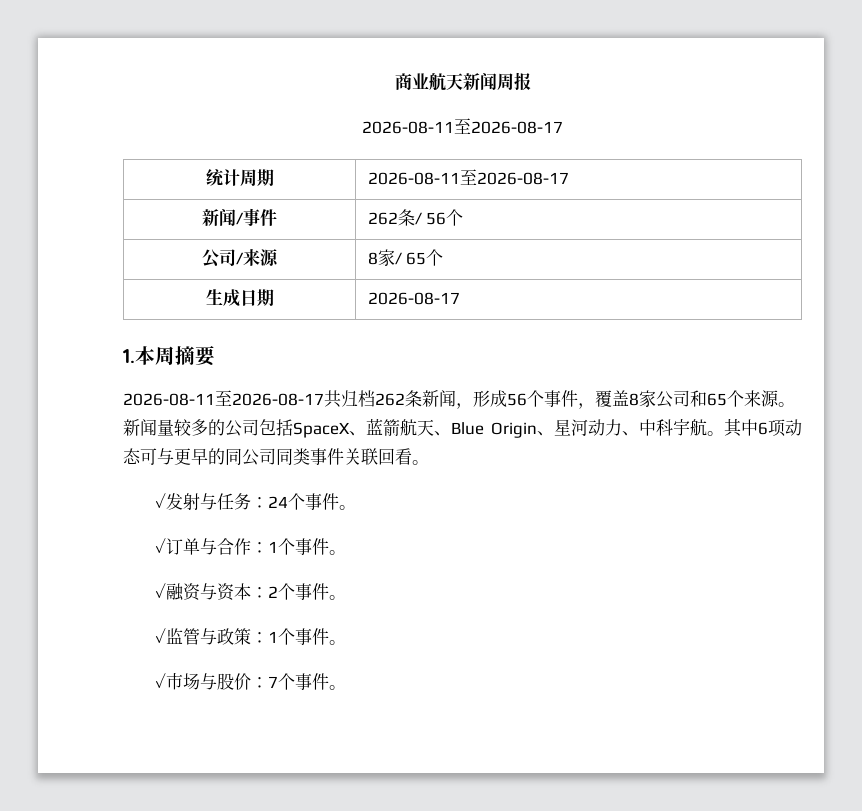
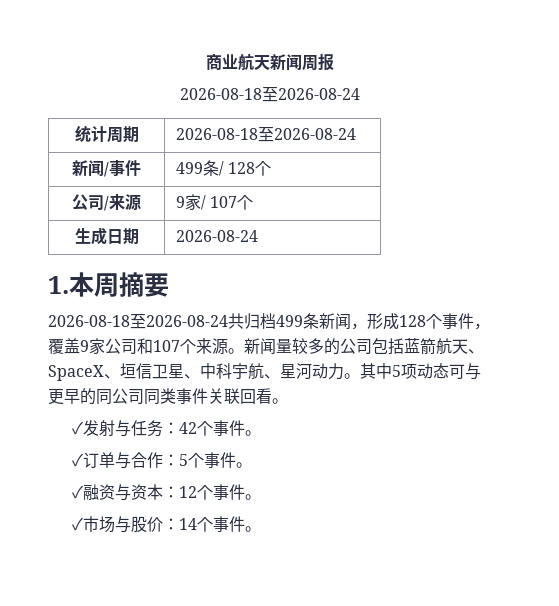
[362,118,563,134] 2026-08-11至2026-08-17 -> [179,87,360,102] 2026-08-18至2026-08-24
[367,169,569,185] 2026-08-11至2026-08-17 -> [175,127,356,142] 2026-08-18至2026-08-24
[367,209,447,226] 262条/ 56 -> [175,160,256,176] 499条/ 128
[367,249,427,267] 8家/ 65 -> [175,194,238,211] 9家/ 107
[367,292,460,305] 2026-08-17 -> [175,230,258,242] 2026-08-24
[123,390,405,408] 2026-08-11至2026-08-17共归档262 -> [48,313,303,329] 2026-08-18至2026-08-24共归档499
[507,393,527,406] 56 -> [399,315,426,327] 128
[629,393,639,406] 8 -> [80,340,89,352] 9
[707,393,727,406] 65 -> [153,340,180,352] 107
[293,422,366,438] SpaceX、 -> (404, 346) none
[451,418,768,438] Blue Origin、星河动力、中科宇航。其中6 -> [48,363,401,381] SpaceX、垣信卫星、中科宇航、星河动力。其中5
[267,496,288,508] 24 -> [179,422,198,434] 42
[267,541,278,553] 1 -> [179,454,189,466] 5
[267,583,346,600] [154,628,278,645] 2个事件。 // ✓监管与政策：1 -> [179,486,198,498] 12
[267,676,278,688] 7 -> [179,518,198,530] 14

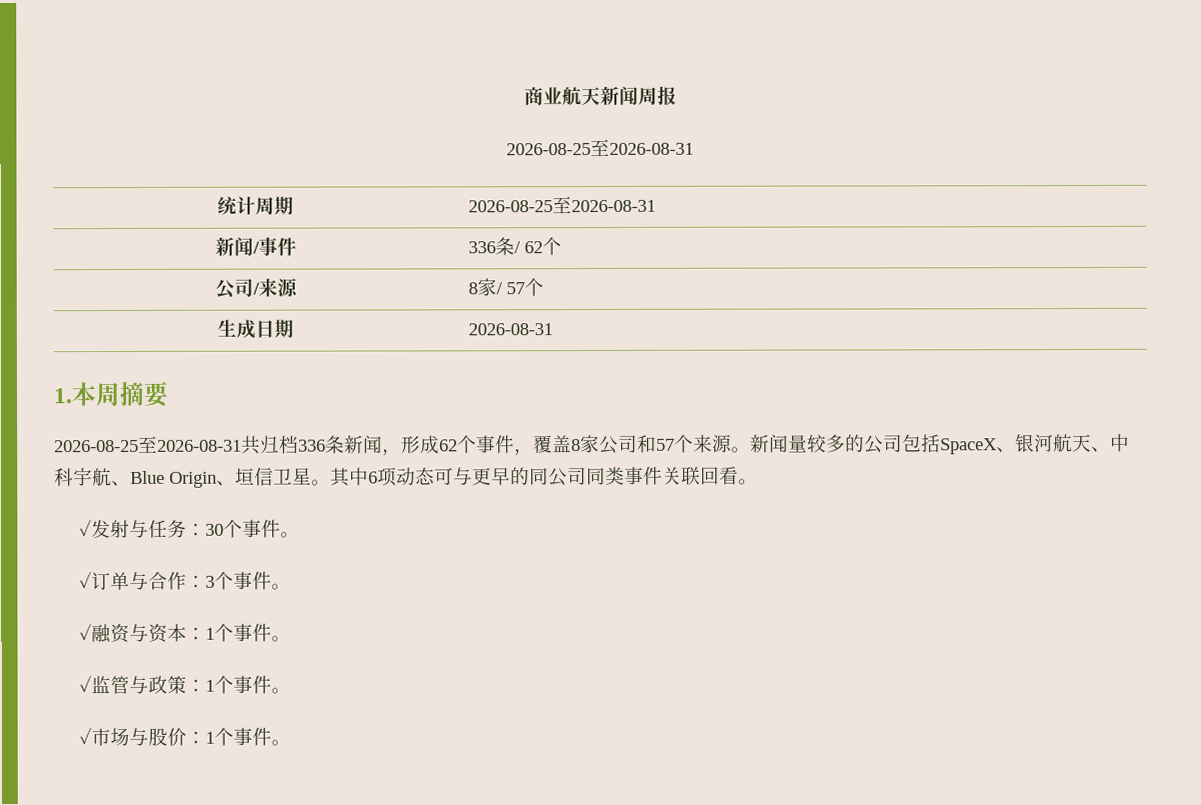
[179,87,360,102] 2026-08-18至2026-08-24 -> [506,138,694,157] 2026-08-25至2026-08-31
[175,127,356,142] 2026-08-18至2026-08-24 -> [468,196,657,214] 2026-08-25至2026-08-31
[175,160,256,176] 499条/ 128 -> [468,237,544,256] 336条/ 62
[175,194,238,211] 9家/ 107 -> [468,278,526,297] 8家/ 57
[175,230,258,242] 2026-08-24 -> [468,323,554,336] 2026-08-31
[48,313,303,329] 2026-08-18至2026-08-24共归档499 -> [54,435,326,455] 2026-08-25至2026-08-31共归档336
[399,315,426,327] 128 -> [439,439,458,452] 62
[80,340,89,352] 9 -> [571,439,581,452] 8
[153,340,180,352] 107 -> [656,438,675,451] 57
[404,338,484,354] [48,363,401,381] 蓝箭航天、SpaceX、垣信卫星、中科宇航、星河动力。其中5 -> [940,433,1130,455] [54,467,378,488] SpaceX、银河航天、中科宇航、Blue Origin、垣信卫星。其中6
[179,422,198,434] 42 -> [204,523,224,536] 30
[179,454,189,466] 5 -> [204,575,215,588] 3
[179,486,198,498] 12 -> [204,623,291,642] [78,675,215,695] 1个事件。 // ✓监管与政策：1
[179,518,198,530] 14 -> [204,731,215,744] 1

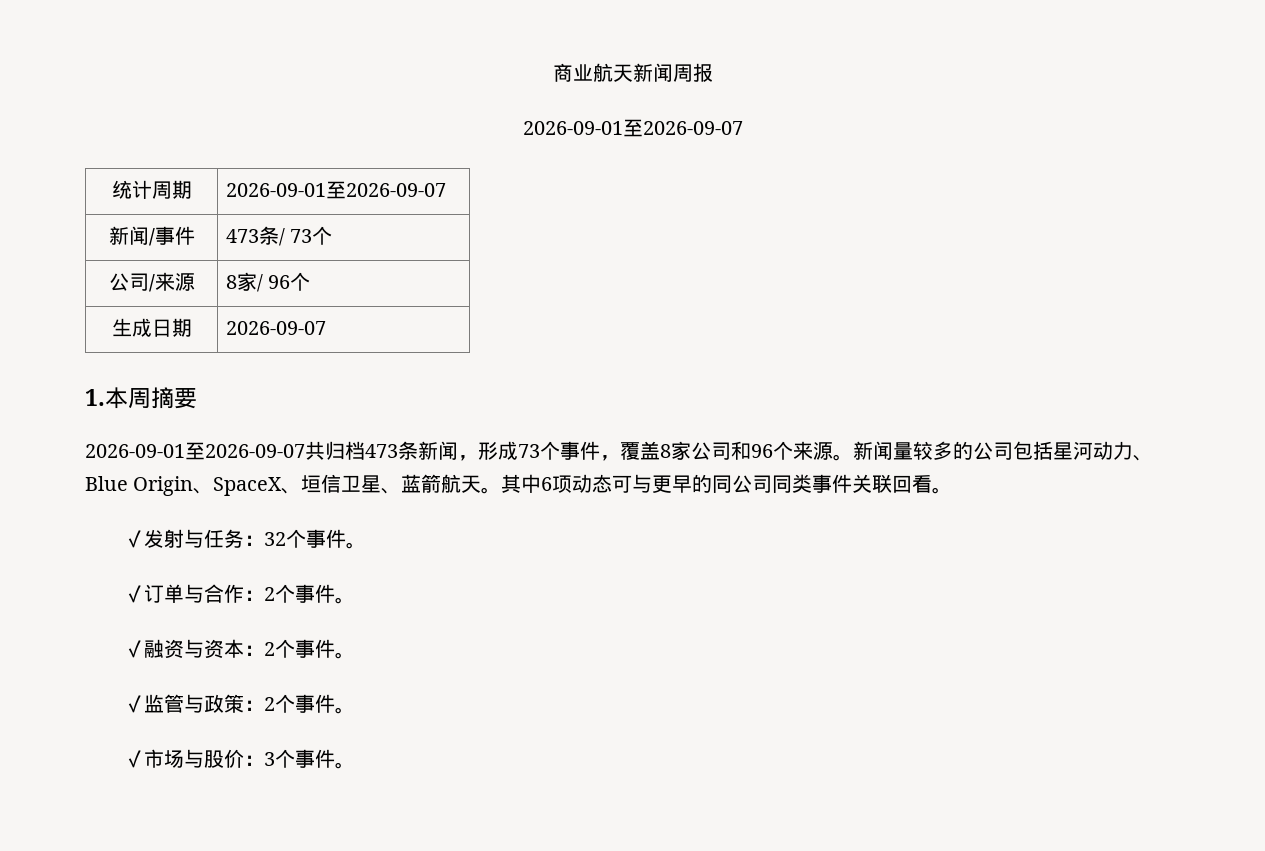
[506,138,694,157] 2026-08-25至2026-08-31 -> [522,119,743,137] 2026-09-01至2026-09-07
[468,196,657,214] 2026-08-25至2026-08-31 -> [225,181,446,199] 2026-09-01至2026-09-07
[468,237,544,256] 336条/ 62 -> [225,226,313,246] 473条/ 73
[506,282,526,295] 57 -> [268,275,291,289] 96
[468,323,554,336] 2026-08-31 -> [225,321,326,335] 2026-09-07
[54,435,326,455] 2026-08-25至2026-08-31共归档336 -> [85,441,398,460] 2026-09-01至2026-09-07共归档473
[439,439,458,452] 62 -> [518,444,540,458] 73
[656,438,675,451] 57 -> [751,444,773,458] 96
[940,433,1130,455] [54,467,112,487] SpaceX、银河航天、中科宇航 -> [1053,441,1133,460] 星河动力
(236, 483) none -> [213,477,302,496] SpaceX、
(312, 476) none -> [381,474,482,494] 、蓝箭航天
[204,523,224,536] 30 -> [263,532,286,546] 32
[204,575,215,588] 3 -> [263,587,275,601] 2
[204,627,215,640] 1 -> [263,642,275,656] 2
[204,679,215,692] 1 -> [263,697,275,711] 2
[204,731,215,744] 1 -> [263,752,275,766] 3

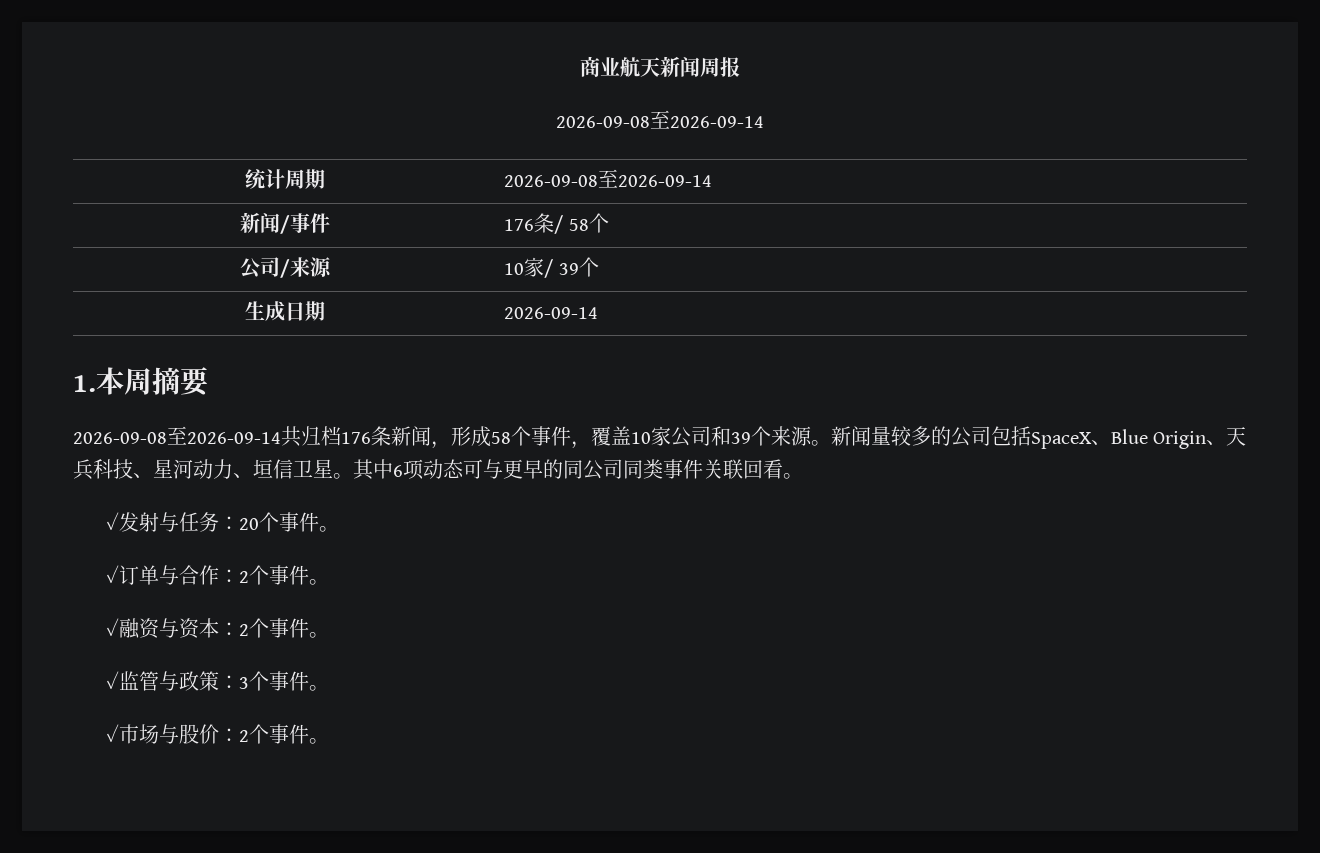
[522,119,743,137] 2026-09-01至2026-09-07 -> [556,110,764,129] 2026-09-08至2026-09-14
[225,181,446,199] 2026-09-01至2026-09-07 -> [504,169,713,188] 2026-09-08至2026-09-14
[225,226,313,246] 473条/ 73 -> [504,213,589,234] 176条/ 58
[225,272,291,292] 8家/ 96 -> [504,257,579,278] 10家/ 39
[225,321,326,335] 2026-09-07 -> [504,307,599,319] 2026-09-14
[85,441,398,460] 2026-09-01至2026-09-07共归档473 -> [73,426,371,447] 2026-09-08至2026-09-14共归档176
[518,444,540,458] 73 -> [491,432,511,444] 58
[660,444,671,458] 8 -> [631,432,651,444] 10
[751,444,773,458] 96 -> [731,432,751,444] 39
[1053,441,1153,461] [85,474,482,496] 星河动力、Blue Origin、SpaceX、垣信卫星、蓝箭航天 -> [1031,427,1247,449] [73,459,333,480] SpaceX、Blue Origin、天兵科技、星河动力、垣信卫星
[263,532,286,546] 32 -> [238,518,259,530] 20
[263,697,275,711] 2 -> [238,677,249,689] 3
[263,752,275,766] 3 -> [238,730,249,742] 2

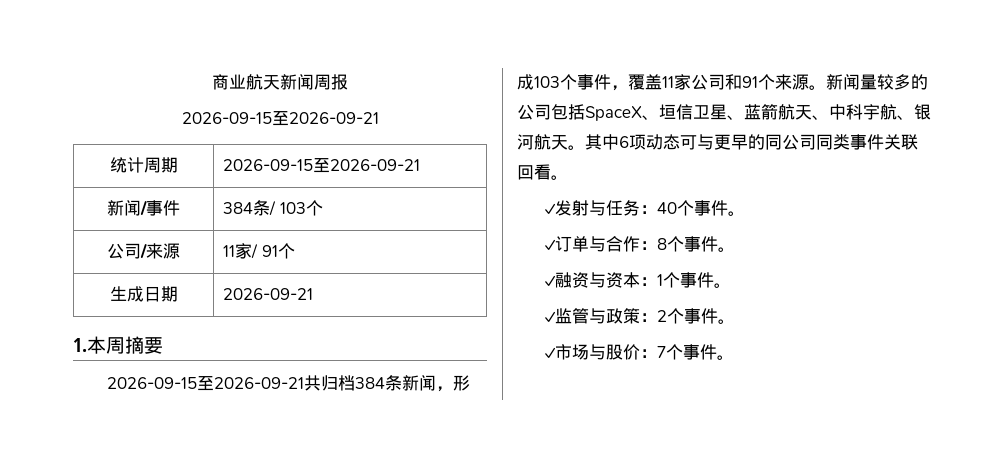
[556,110,764,129] 2026-09-08至2026-09-14 -> [181,111,379,126] 2026-09-15至2026-09-21
[504,169,713,188] 2026-09-08至2026-09-14 -> [223,158,421,173] 2026-09-15至2026-09-21
[504,213,589,234] 176条/ 58 -> [223,200,306,216] 384条/ 103
[504,257,579,278] 10家/ 39 -> [223,243,278,259] 11家/ 91
[504,307,599,319] 2026-09-14 -> [223,288,314,300] 2026-09-21
[73,426,371,447] 2026-09-08至2026-09-14共归档176 -> [107,375,386,391] 2026-09-15至2026-09-21共归档384
[491,432,511,444] 58 -> [534,76,560,88] 103
[631,432,651,444] 10 -> [662,76,674,88] 11
[731,432,751,444] 39 -> [742,76,758,88] 91
[1111,427,1247,449] [73,459,333,480] Blue Origin、天兵科技、星河动力、垣信卫星 -> [659,104,931,120] [517,134,568,150] 垣信卫星、蓝箭航天、中科宇航、银河航天
[238,518,259,530] 20 -> [657,202,678,214] 40
[238,571,249,583] 2 -> [657,238,668,250] 8
[238,624,249,636] 2 -> [657,274,664,286] 1
[238,677,249,689] 3 -> [657,310,668,322] 2
[238,730,249,742] 2 -> [657,346,667,358] 7

